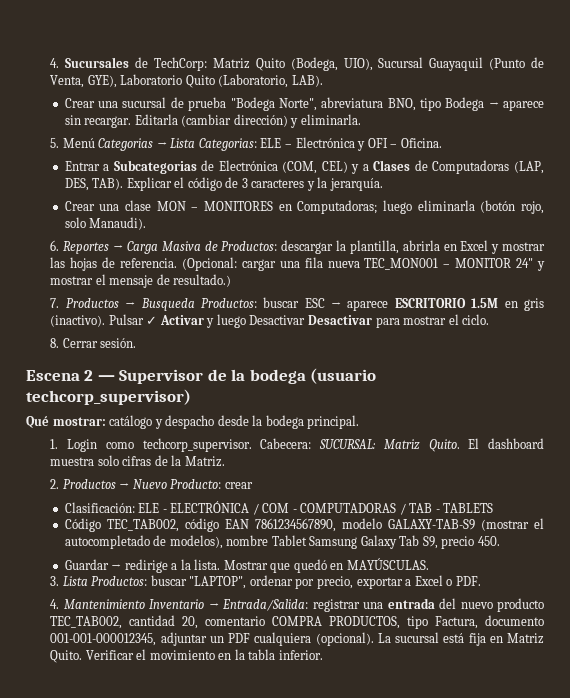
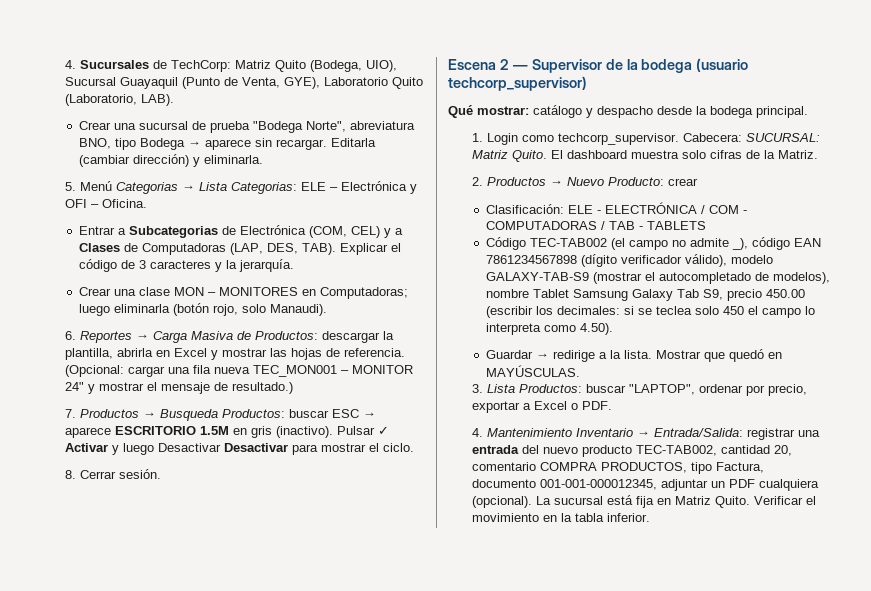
[106,518,336,532] TEC_TAB002, código EAN 7861234567890, -> [529,237,821,250] [485,254,727,267] TEC-TAB002 (el campo no admite _), código EAN 7861234567898 (dígito verificador válido),
[477,536,500,546] 450. -> [765,289,805,298] [485,306,815,318] [485,323,613,335] 450.00 (escribir los decimales: si se teclea solo 450 el campo lo interpreta como 4.50).
[50,616,123,629] TEC_TAB002, -> [635,445,717,456] TEC-TAB002,

